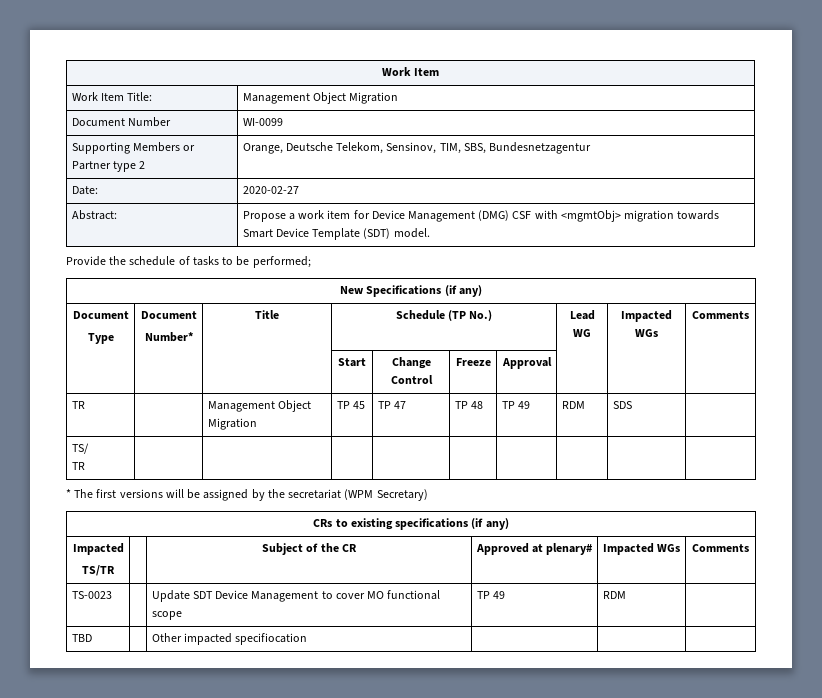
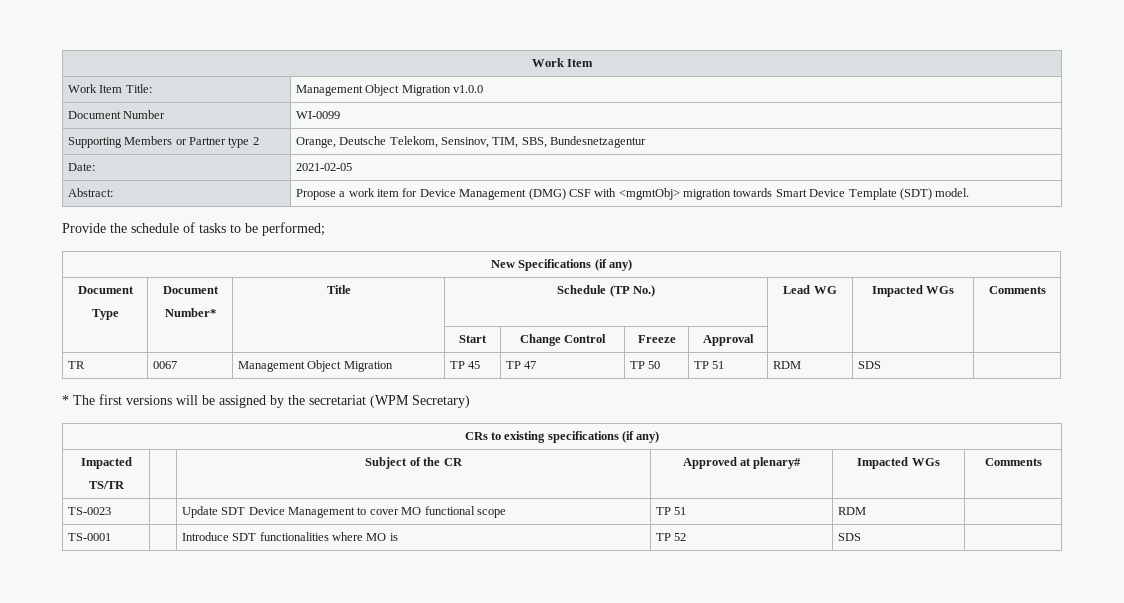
(399, 98) none -> [453,85,484,93] v1.0.0
[242,186,299,194] 2020-02-27 -> [295,163,352,171] 2021-02-05
(85, 405) none -> [152,361,177,369] 0067
[470,401,483,409] [501,401,530,409] 48 | TP 49 -> [648,361,661,369] [693,361,725,369] 50 | TP 51
[71,443,89,454] [71,462,85,470] // TS/ // TR | | | | | | | | | -> (881, 365) none
[492,591,505,599] 49 -> [674,507,687,515] 51
[71,634,92,642] [151,633,308,645] TBD | | Other impacted specifiocation | | -> [67,533,111,541] [181,532,398,541] [655,533,687,541] [837,533,861,541] TS-0001 | | Introduce SDT functionalities where MO is | TP 52 | SDS

